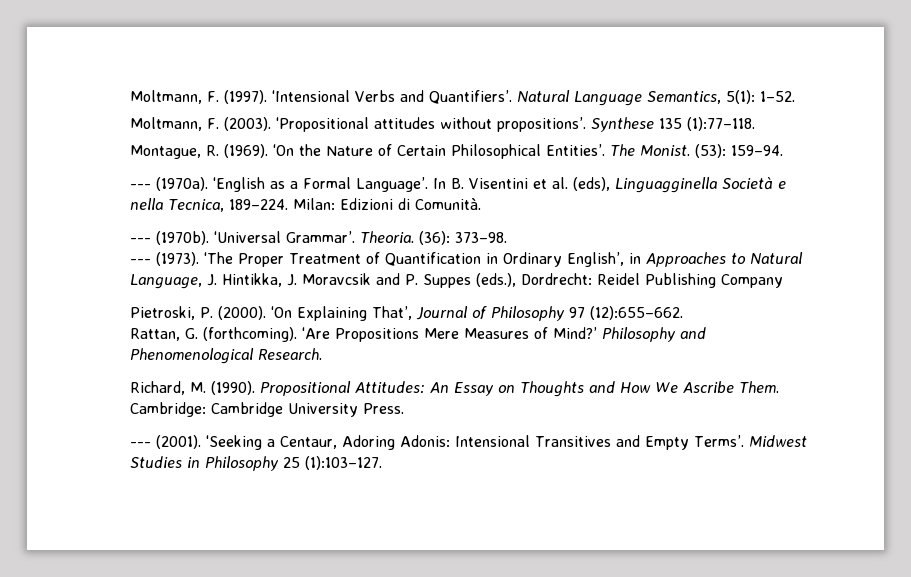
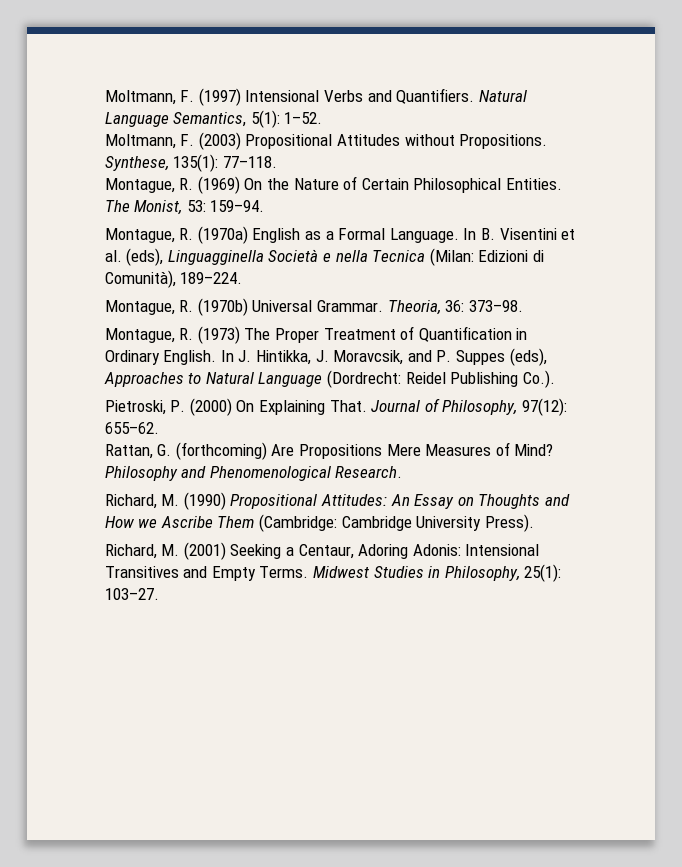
[129,90,350,104] Moltmann, F. (1997). ‘Intensional -> [104,88,320,106] Moltmann, F. (1997) Intensional
[428,90,512,104] Quantifiers’. -> [396,88,475,104] Quantifiers.
[223,117,755,132] [129,144,294,159] (2003). ‘Propositional attitudes without propositions’. Synthese 135 (1):77–118. // Montague, R. (1969). ‘On -> [198,132,548,150] [104,154,277,172] [104,176,263,194] (2003) Propositional Attitudes without Propositions. Synthese, 135(1): 77–118. // Montague, R. (1969) On
[545,144,783,158] [129,177,265,192] Entities’. The Monist. (53): 159–94. // --- (1970a). ‘English -> [505,178,562,190] [104,200,265,215] [104,226,301,244] Entities. The Monist, 53: 159–94. // Montague, R. (1970a) English
[355,177,428,192] Language’. -> [389,228,459,243] Language.
[167,198,481,212] [129,231,507,245] [129,252,233,266] Tecnica, 189–224. Milan: Edizioni di Comunità. // --- (1970b). ‘Universal Grammar’. Theoria. (36): 373–98. // --- (1973). ‘The -> [372,248,544,266] [104,270,243,288] [104,298,523,316] [104,326,271,344] Tecnica (Milan: Edizioni di Comunità), 189–224. // Montague, R. (1970b) Universal Grammar. Theoria, 36: 373–98. // Montague, R. (1973) The
[566,252,803,267] [129,273,592,289] English’, in Approaches to Natural Language, J. Hintikka, J. Moravcsik and P. Suppes (eds.), Dordrecht: -> [163,348,547,366] [103,370,402,388] English. In J. Hintikka, J. Moravcsik, and P. Suppes (eds), Approaches to Natural Language (Dordrecht:
[720,274,783,288] Company -> [522,370,555,388] Co.).
[217,306,683,321] (2000). ‘On Explaining That’, Journal of Philosophy 97 (12):655–662. -> [189,398,567,416] [104,422,159,434] (2000) On Explaining That. Journal of Philosophy, 97(12): 655–62.
[202,327,330,342] (forthcoming). ‘Are -> [175,442,295,460] (forthcoming) Are
[552,327,597,339] Mind?’ -> [514,444,554,456] Mind?
[210,381,255,395] (1990). -> [183,492,226,510] (1990)
[654,381,779,393] [129,402,404,417] [129,435,262,450] We Ascribe Them. Cambridge: Cambridge University Press. // --- (2001). ‘Seeking -> [138,514,534,532] [104,542,282,560] we Ascribe Them (Cambridge: Cambridge University Press). // Richard, M. (2001) Seeking
[693,435,744,447] Terms’. -> [259,566,309,578] Terms.
[204,456,382,471] Philosophy 25 (1):103–127. -> [444,564,562,582] [104,588,159,600] Philosophy, 25(1): 103–27.

